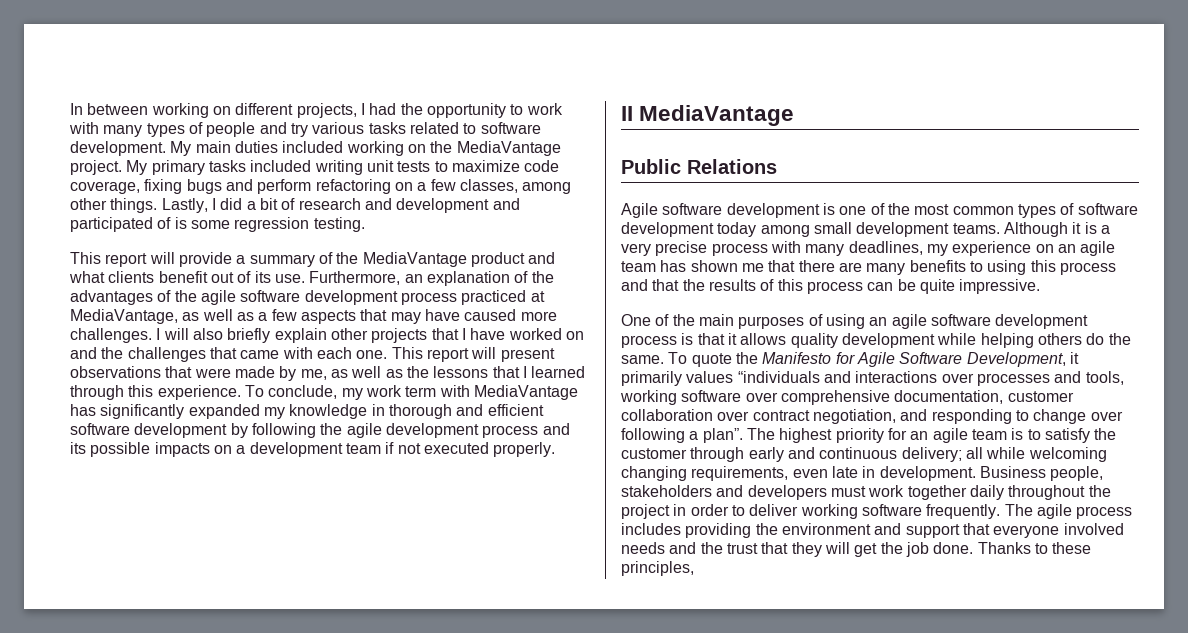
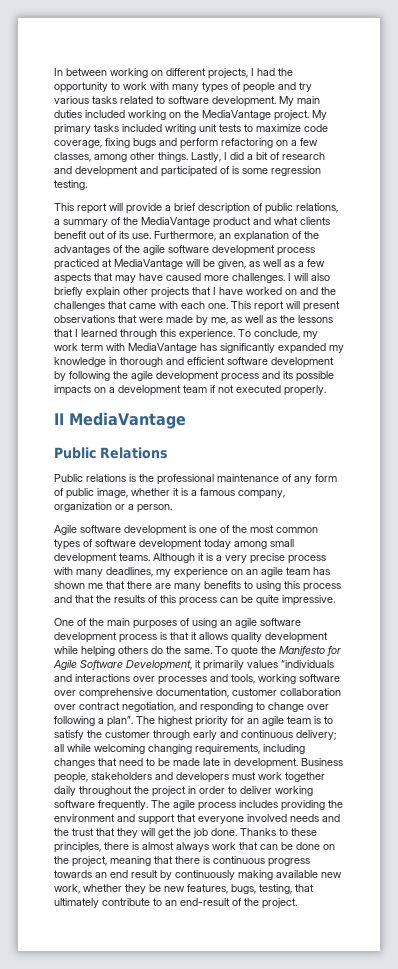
(246, 259) none -> [174,203,338,214] [54,219,60,225] brief description of public relations, a
[70,309,178,324] MediaVantage, -> [114,259,246,269] MediaVantage will be given,
(777, 166) none -> [54,474,337,485] [54,488,285,499] [54,502,172,513] // Public relations is the professional maintenance of any form of public image, whether it is a famous company, organization or a person.
[792,469,828,478] even -> [263,744,305,754] [54,758,200,768] including changes that need to be made
(694, 568) none -> [104,842,335,852] [54,856,310,867] [54,870,342,880] [54,884,314,894] [54,898,297,909] there is almost always work that can be done on the project, meaning that there is continuous progress towards an end result by continuously making available new work, whether they be new features, bugs, testing, that ultimately contribute to an end-result of the project.

